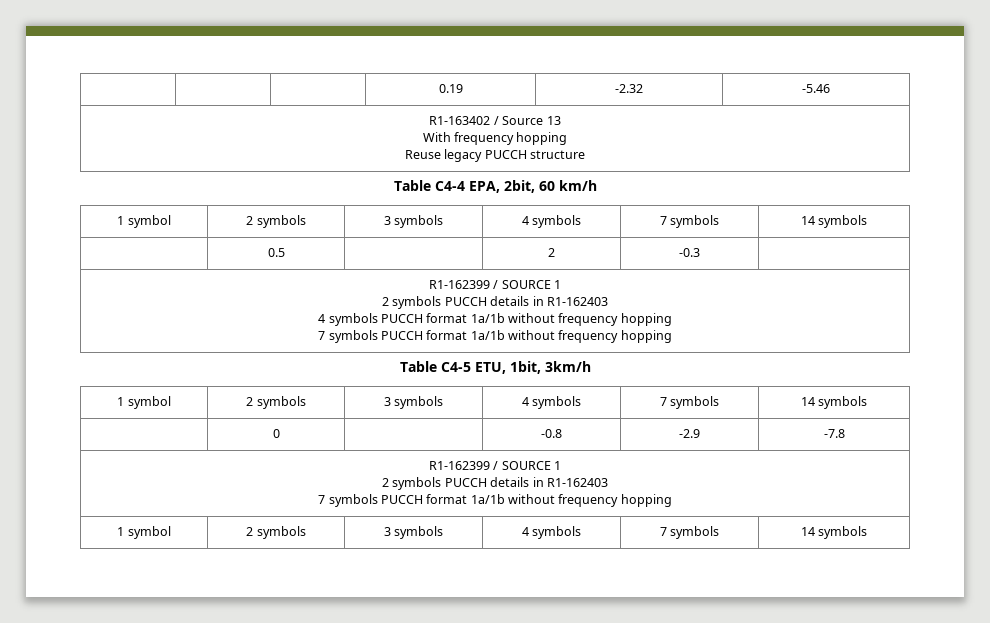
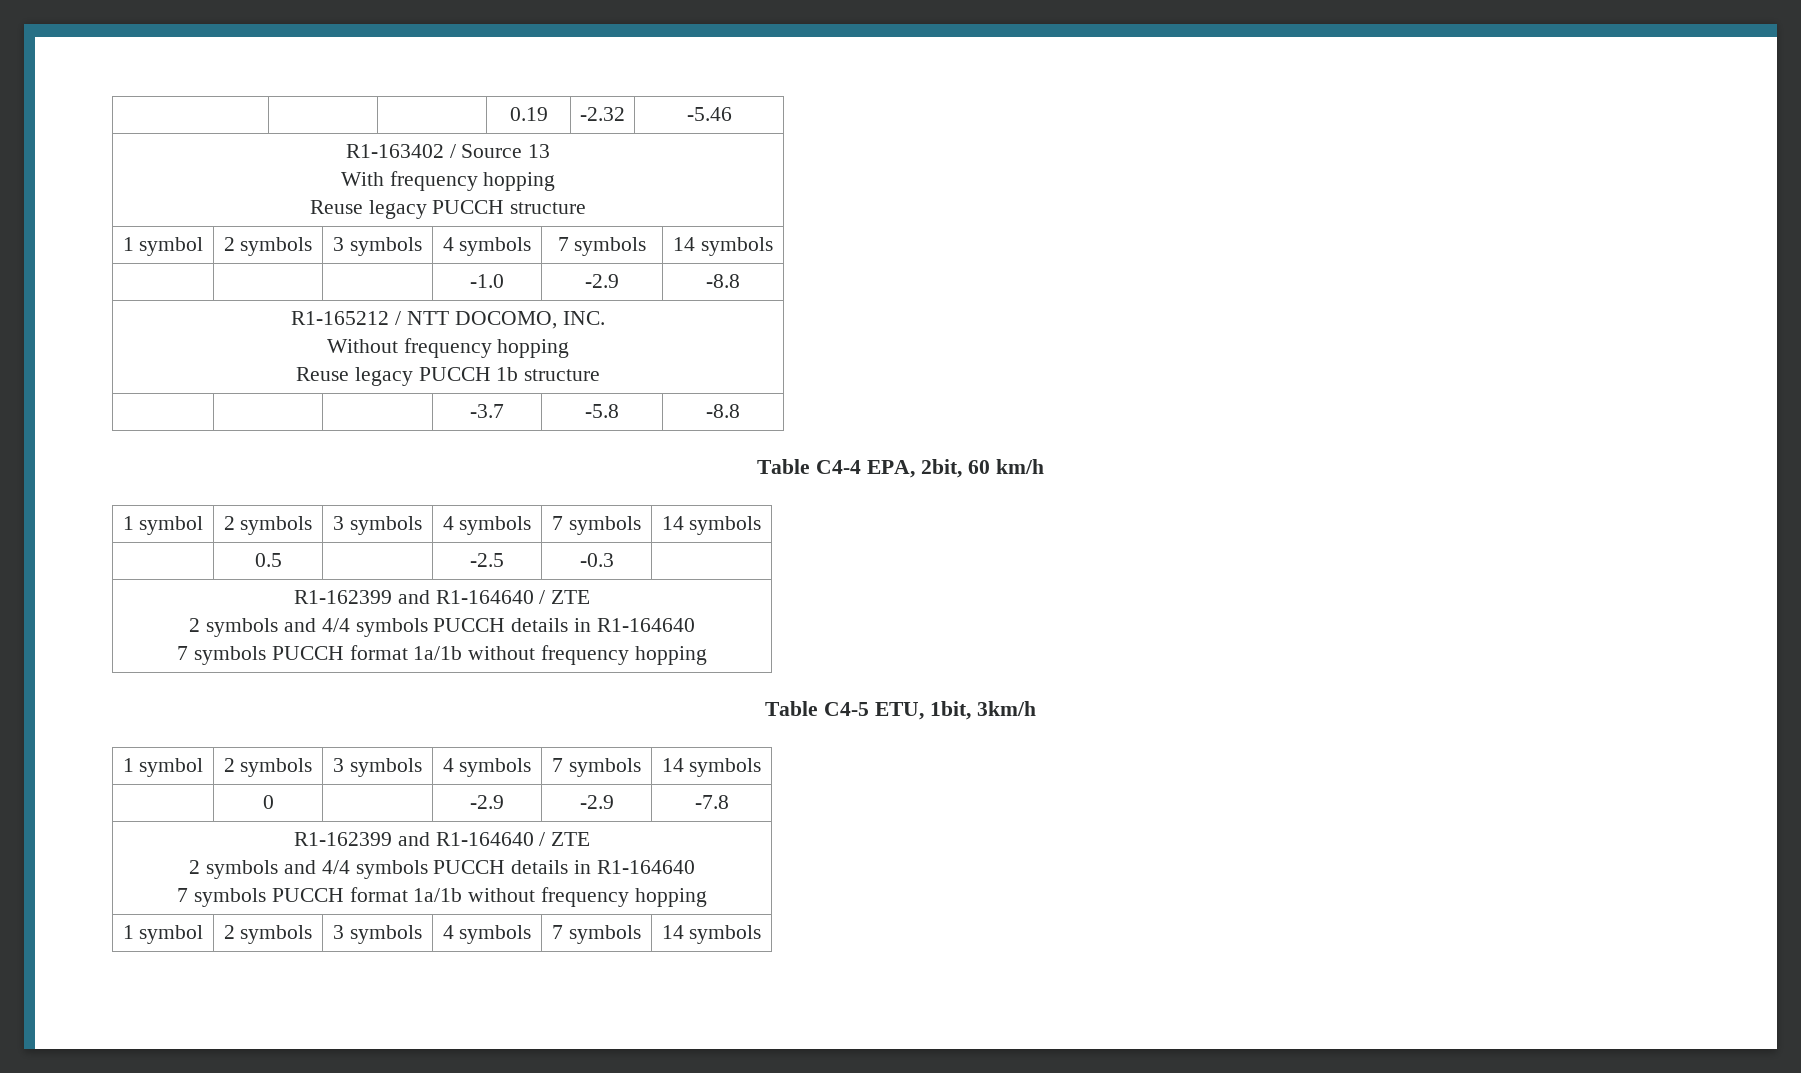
(586, 154) none -> [122,237,204,256] [223,237,313,256] [333,237,422,256] [442,237,532,256] [557,237,647,256] [673,237,773,256] [470,274,504,288] [585,274,619,288] [706,274,740,288] [291,311,605,329] [326,338,570,358] [295,367,601,386] [470,404,504,418] [585,404,619,418] [706,404,740,418] // 1 symbol | 2 symbols | 3 symbols | 4 symbols | 7 symbols | 14 symbols // | | | -1.0 | -2.9 | -8.8 // R1-165212 / NTT DOCOMO, INC. // Without frequency hopping // Reuse legacy PUCCH 1b structure // | | | -3.7 | -5.8 | -8.8
[548,248,555,257] 2 -> [470,553,504,567] -2.5
[493,280,562,289] [382,296,608,309] [318,313,672,326] / SOURCE 1 // 2 symbols PUCCH details in R1-162403 // 4 symbols PUCCH format 1a/1b without frequency hopping -> [397,590,591,604] [189,618,695,637] and R1-164640 / ZTE // 2 symbols and 4/4 symbols PUCCH details in R1-164640
[541,429,562,438] -0.8 -> [470,795,504,809] -2.9
[493,461,562,470] [382,477,608,490] / SOURCE 1 // 2 symbols PUCCH details in R1-162403 -> [397,832,591,846] [189,860,695,879] and R1-164640 / ZTE // 2 symbols and 4/4 symbols PUCCH details in R1-164640

